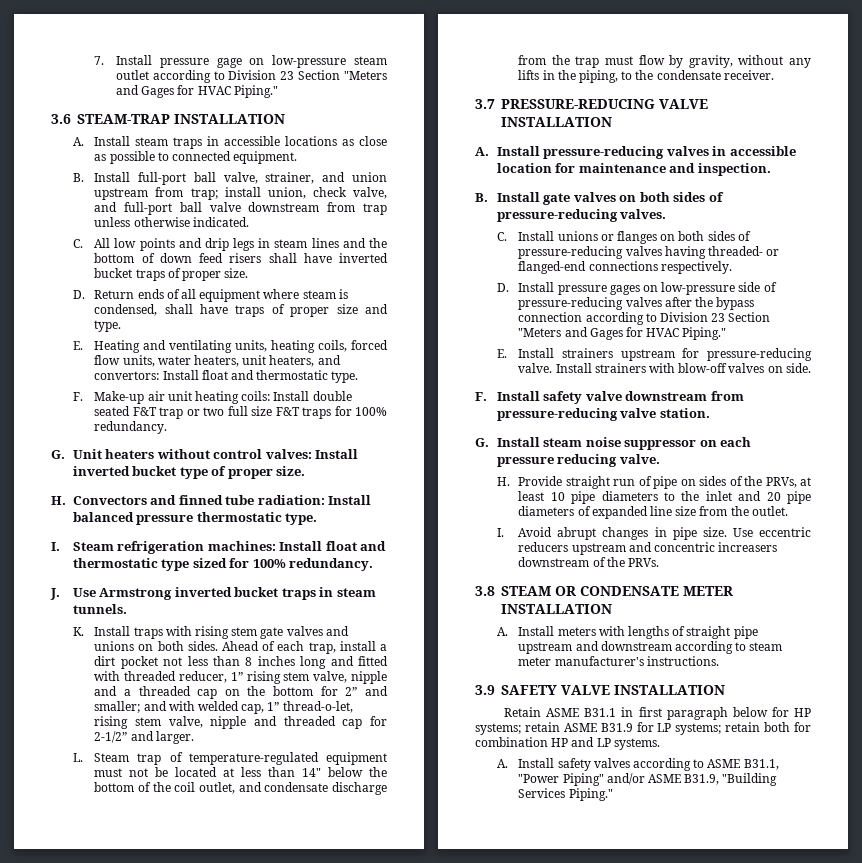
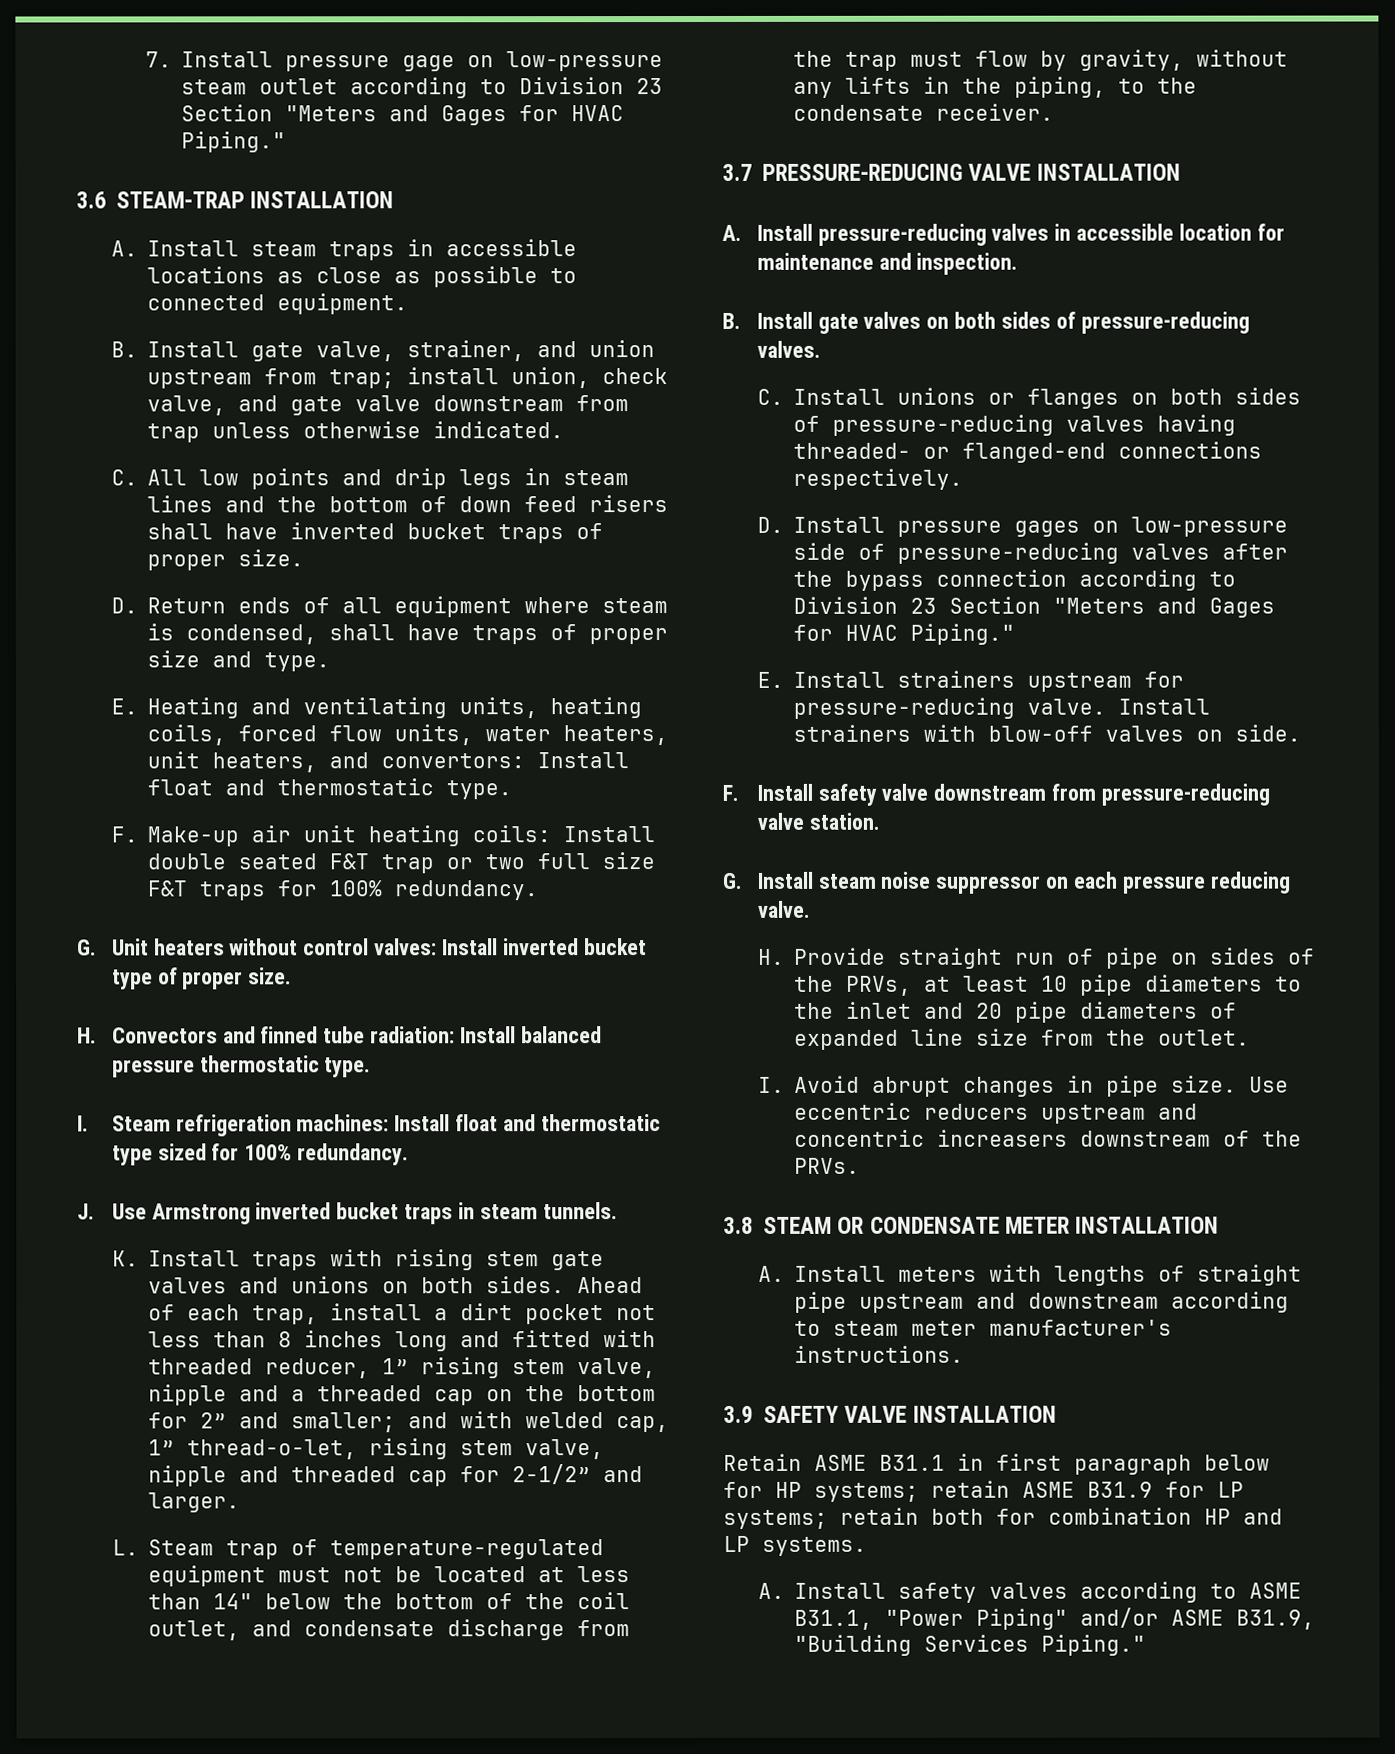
[138,172,216,185] full-port ball -> [250,342,304,362] gate
[124,202,202,215] full-port ball -> [289,396,343,416] gate

